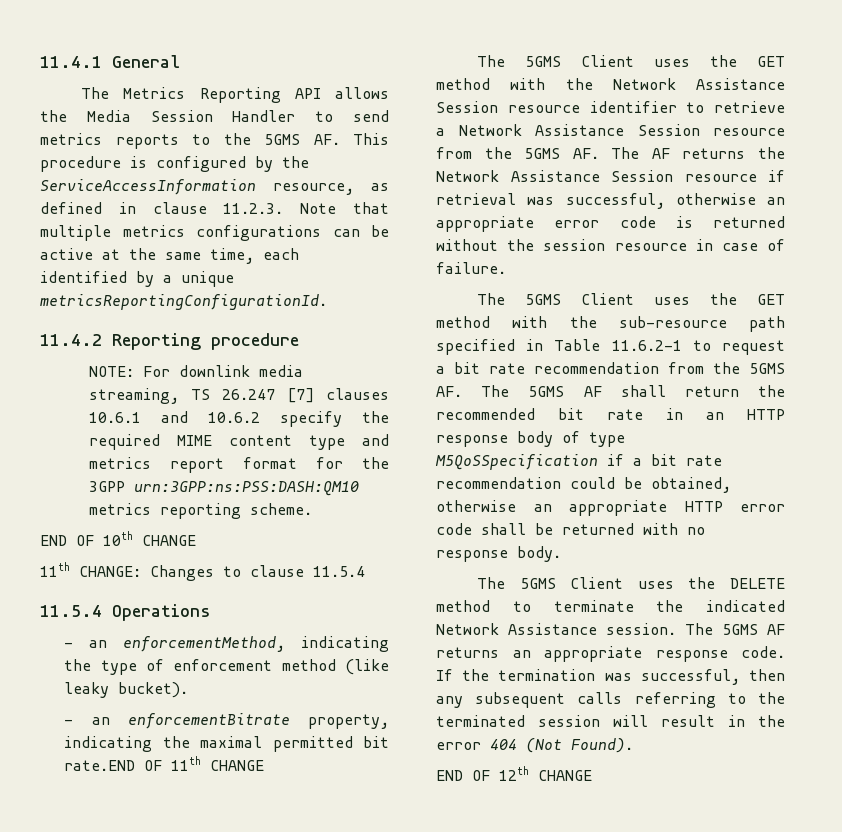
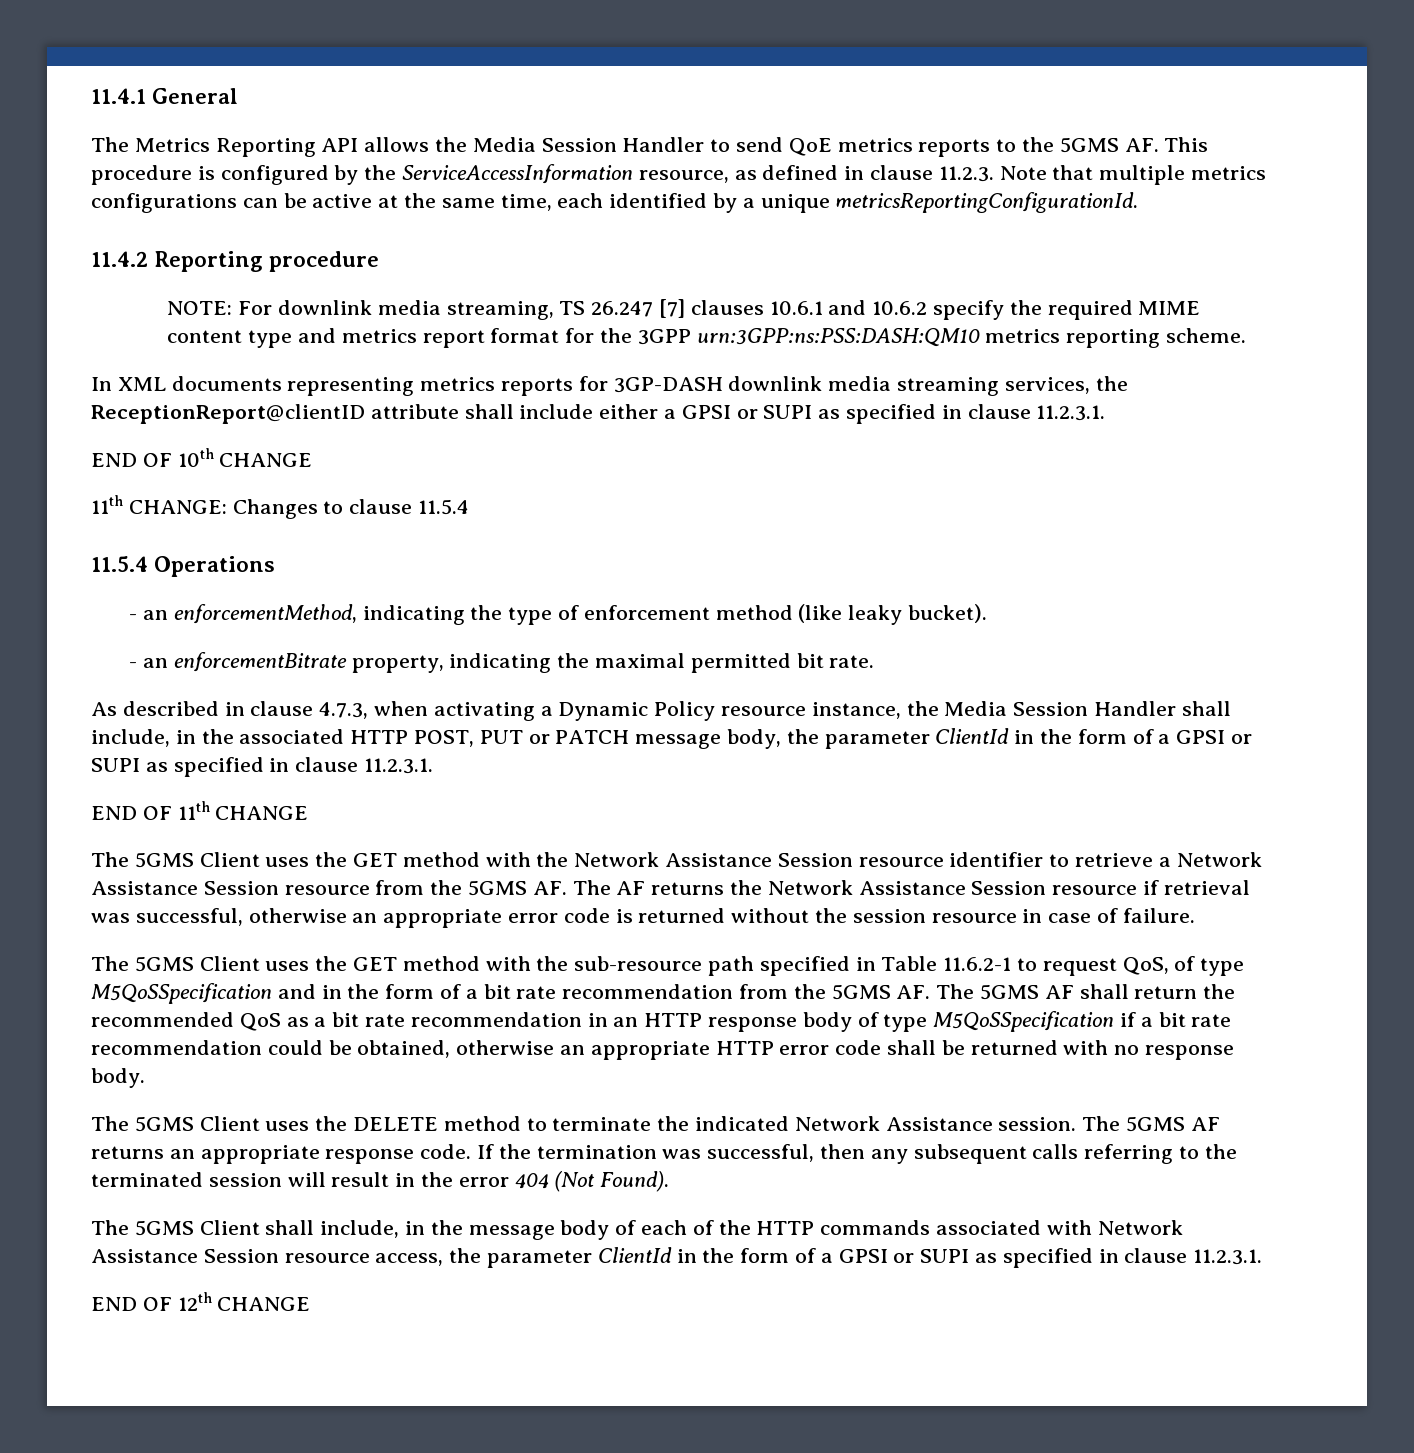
(389, 116) none -> [788,138,832,156] QoE
(312, 509) none -> [91,376,1128,396] [91,404,1106,424] // In XML documents representing metrics reports for 3GP-DASH downlink media streaming services, the ReceptionReport@clientID attribute shall include either a GPSI or SUPI as specified in clause 11.2.3.1.
[64,760,136,771] rate.END -> [829,655,875,668] [91,701,1231,721] [91,728,1253,749] [91,757,434,777] [91,806,137,820] rate. // As described in clause 4.7.3, when activating a Dynamic Policy resource instance, the Media Session Handler shall include, in the associated HTTP POST, PUT or PATCH message body, the parameter ClientId in the form of a GPSI or SUPI as specified in clause 11.2.3.1. // END
(785, 347) none -> [1122,956,1245,976] [91,983,462,1004] QoS, of type M5QoSSpecification and in the form of
[558,408,643,420] bit rate -> [239,1012,582,1031] QoS as a bit rate recommendation
(633, 745) none -> [91,1220,1183,1240] [91,1247,1263,1268] // The 5GMS Client shall include, in the message body of each of the HTTP commands associated with Network Assistance Session resource access, the parameter ClientId in the form of a GPSI or SUPI as specified in clause 11.2.3.1.

